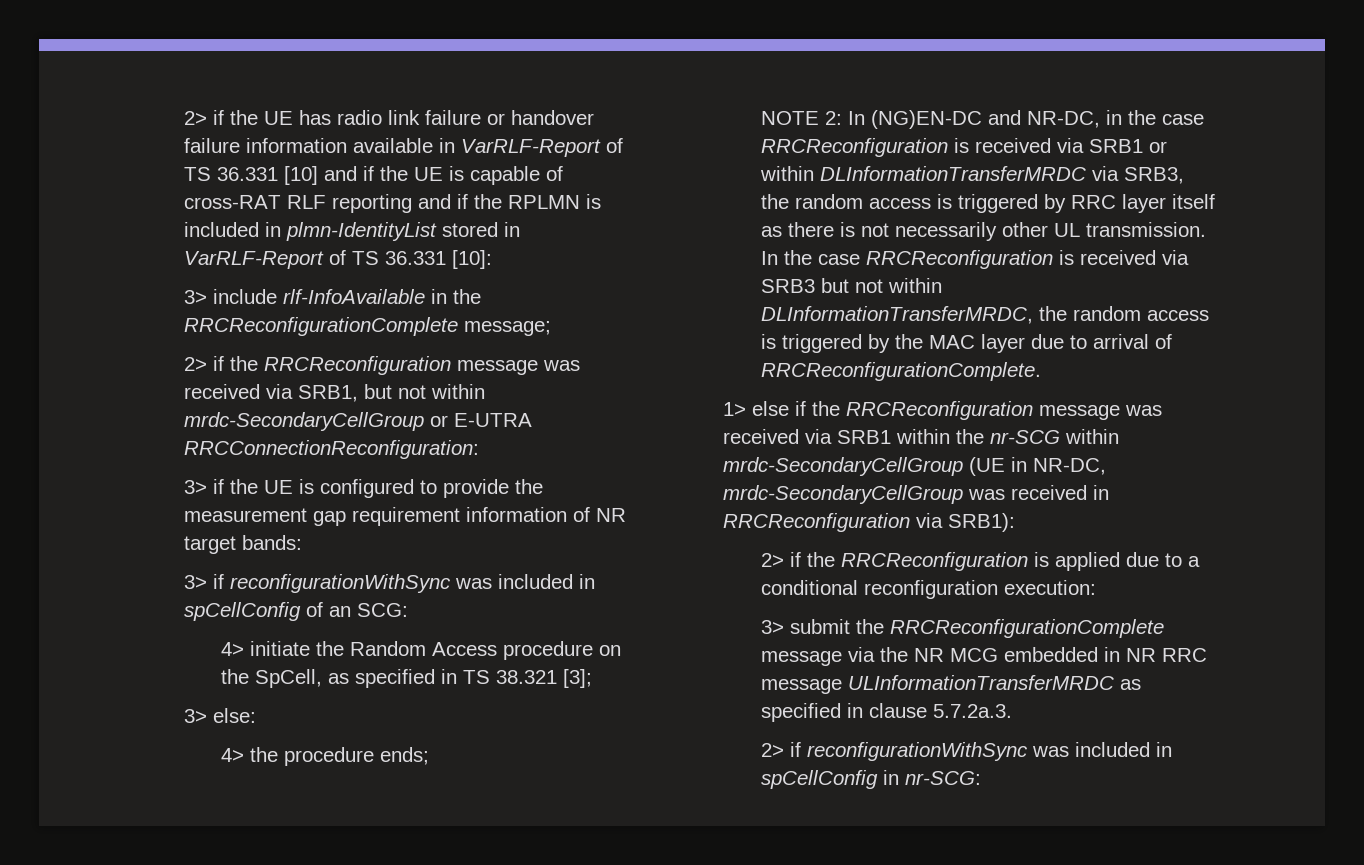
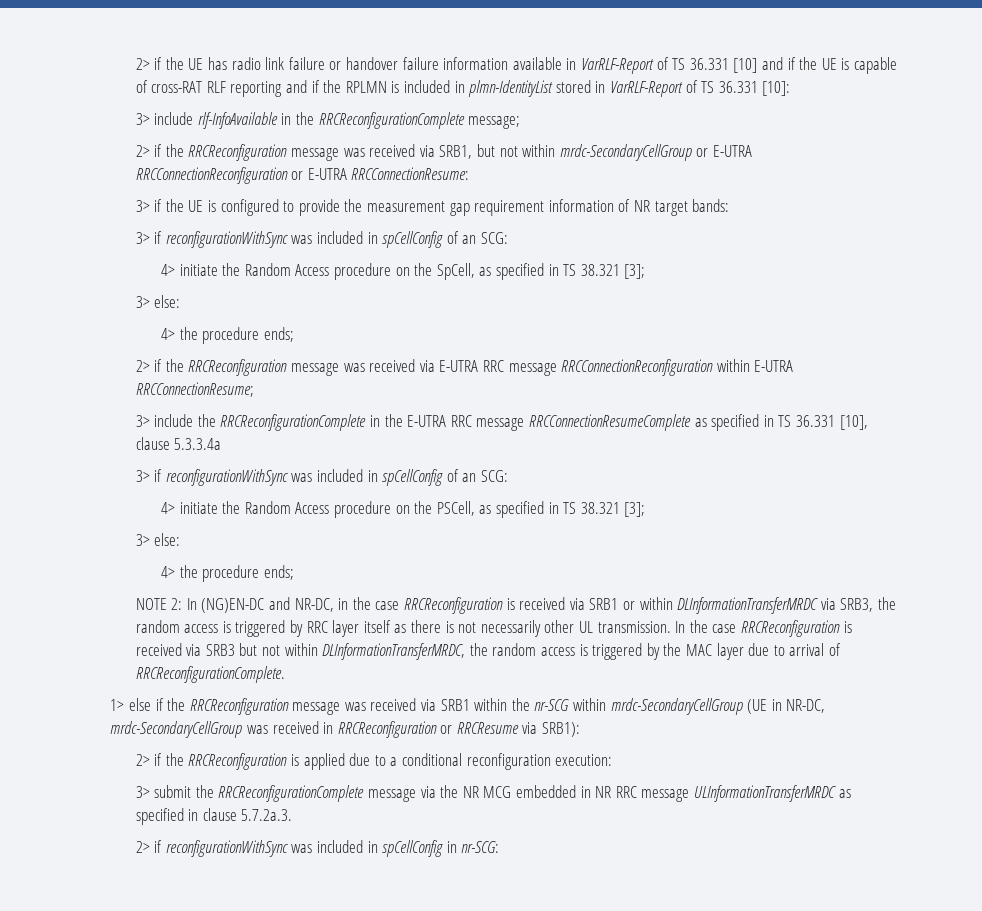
[183,440,479,459] RRCConnectionReconfiguration: -> [135,167,470,184] RRCConnectionReconfiguration or E-UTRA RRCConnectionResume:
(430, 756) none -> [135,359,794,376] [135,382,254,397] [135,414,868,431] [135,437,222,450] [135,469,509,486] [161,501,646,518] [135,533,181,546] [161,565,294,582] // 2> if the RRCReconfiguration message was received via E-UTRA RRC message RRCConnectionReconfiguration within E-UTRA RRCConnectionResume; // 3> include the RRCReconfigurationComplete in the E-UTRA RRC message RRCConnectionResumeComplete as specified in TS 36.331 [10], clause 5.3.3.4a // 3> if reconfigurationWithSync was included in spCellConfig of an SCG: // 4> initiate the Random Access procedure on the PSCell, as specified in TS 38.321 [3]; // 3> else: // 4> the procedure ends;
(911, 522) none -> [440,722,519,734] or RRCResume

